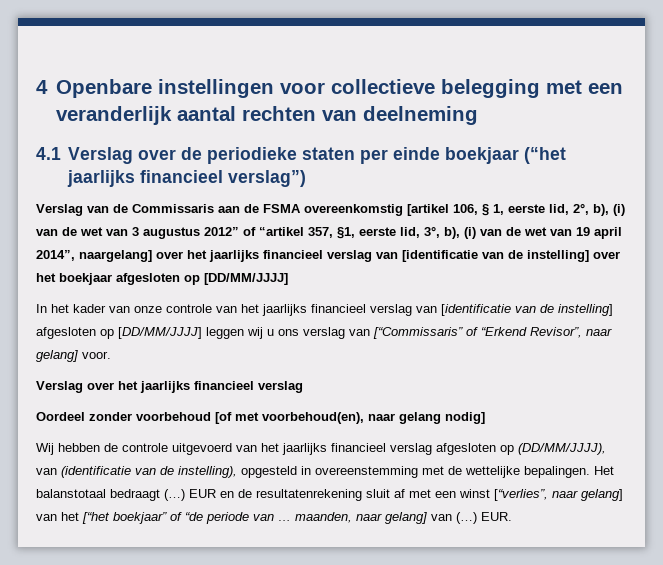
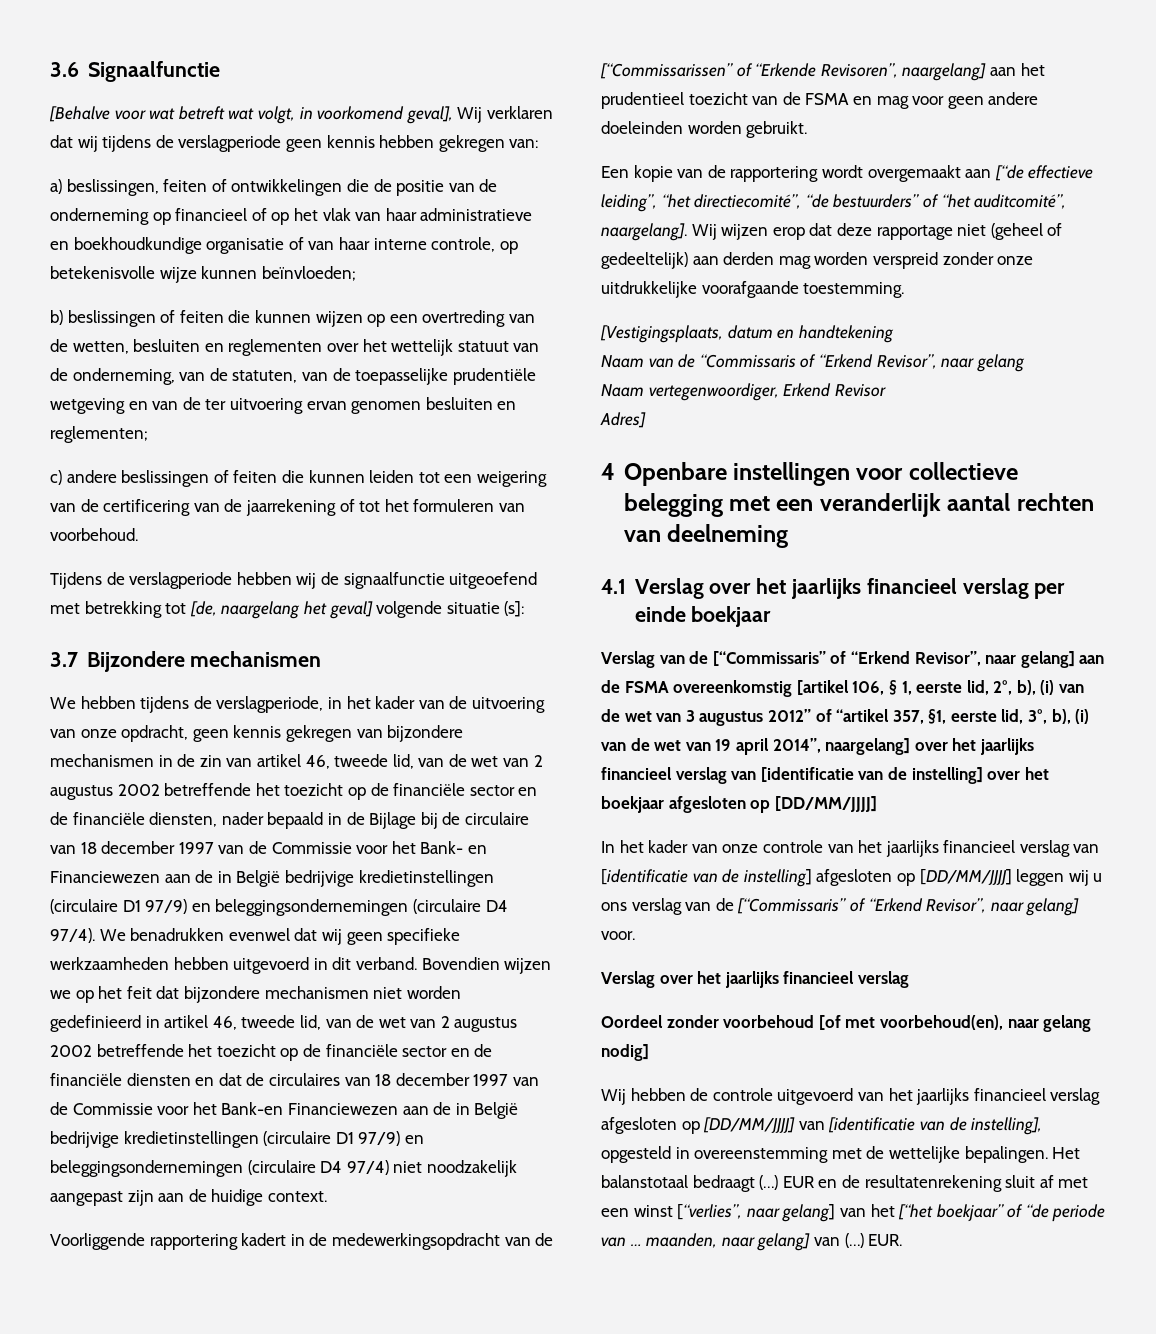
(36, 87) none -> [50,61,220,82] [49,106,553,124] [50,135,539,152] [50,179,498,196] [50,208,533,225] [50,237,518,254] [50,266,356,283] [50,310,535,327] [50,339,540,356] [50,368,536,385] [50,397,517,414] [50,426,148,443] [50,470,547,487] [50,499,525,516] [50,528,138,541] [50,572,538,589] [50,601,525,619] [50,651,322,672] [50,696,545,713] [50,725,464,742] [50,754,543,769] [50,783,538,800] [50,812,529,829] [50,841,487,854] [50,870,494,887] [50,899,508,916] [50,928,461,945] [50,957,552,974] [50,986,461,1003] [50,1015,518,1032] [50,1044,493,1061] [50,1073,539,1086] [50,1102,519,1119] [50,1131,424,1148] [50,1160,517,1177] [50,1189,327,1206] [50,1233,554,1250] [600,63,1045,81] [601,92,1039,109] [601,121,808,138] [601,165,1094,182] [601,194,1067,212] [601,223,1063,241] [601,252,1034,269] [601,281,905,298] [600,325,894,343] [601,354,1025,372] [601,383,886,401] [600,412,646,428] 3.6 Signaalfunctie // [Behalve voor wat betreft wat volgt, in voorkomend geval], Wij verklaren dat wij tijdens de verslagperiode geen kennis hebben gekregen van: // a) beslissingen, feiten of ontwikkelingen die de positie van de onderneming op financieel of op het vlak van haar administratieve en boekhoudkundige organisatie of van haar interne controle, op betekenisvolle wijze kunnen beïnvloeden; // b) beslissingen of feiten die kunnen wijzen op een overtreding van de wetten, besluiten en reglementen over het wettelijk statuut van de onderneming, van de statuten, van de toepasselijke prudentiële wetgeving en van de ter uitvoering ervan genomen besluiten en reglementen; // c) andere beslissingen of feiten die kunnen leiden tot een weigering van de certificering van de jaarrekening of tot het formuleren van voorbehoud. // Tijdens de verslagperiode hebben wij de signaalfunctie uitgeoefend met betrekking tot [de, naargelang het geval] volgende situatie (s]: // 3.7 Bijzondere mechanismen // We hebben tijdens de verslagperiode, in het kader van de uitvoering van onze opdracht, geen kennis gekregen van bijzondere mechanismen in de zin van artikel 46, tweede lid, van de wet van 2 augustus 2002 betreffende het toezicht op de financiële sector en de financiële diensten, nader bepaald in de Bijlage bij de circulaire van 18 december 1997 van de Commissie voor het Bank- en Financiewezen aan de in België bedrijvige kredietinstellingen (circulaire D1 97/9) en beleggingsondernemingen (circulaire D4 97/4). We benadrukken evenwel dat wij geen specifieke werkzaamheden hebben uitgevoerd in dit verband. Bovendien wijzen we op het feit dat bijzondere mechanismen niet worden gedefinieerd in artikel 46, tweede lid, van de wet van 2 augustus 2002 betreffende het toezicht op de financiële sector en de financiële diensten en dat de circulaires van 18 december 1997 van de Commissie voor het Bank-en Financiewezen aan de in België bedrijvige kredietinstellingen (circulaire D1 97/9) en beleggingsondernemingen (circulaire D4 97/4) niet noodzakelijk aangepast zijn aan de huidige context. // Voorliggende rapportering kadert in de medewerkingsopdracht van de [“Commissarissen” of “Erkende Revisoren”, naargelang] aan het prudentieel toezicht van de FSMA en mag voor geen andere doeleinden worden gebruikt. // Een kopie van de rapportering wordt overgemaakt aan [“de effectieve leiding”, “het directiecomité”, “de bestuurders” of “het auditcomité”, naargelang]. Wij wijzen erop dat deze rapportage niet (geheel of gedeeltelijk) aan derden mag worden verspreid zonder onze uitdrukkelijke voorafgaande toestemming. // [Vestigingsplaats, datum en handtekening // Naam van de “Commissaris of “Erkend Revisor”, naar gelang // Naam vertegenwoordiger, Erkend Revisor // Adres] //
[180,147,355,164] de periodieke staten -> [756,578,1029,599] het jaarlijks financieel verslag
[523,147,566,164] [66,170,306,187] (“het jaarlijks financieel verslag”) -> (772, 616) none
[132,204,214,213] Commissaris -> [712,651,1075,668] [“Commissaris” of “Erkend Revisor”, naar gelang]
(370, 332) none -> [715,898,734,911] de
[518,443,606,455] [36,466,237,478] (DD/MM/JJJJ), van (identificatie van de instelling), -> [703,1117,1043,1135] [DD/MM/JJJJ] van [identificatie van de instelling],

